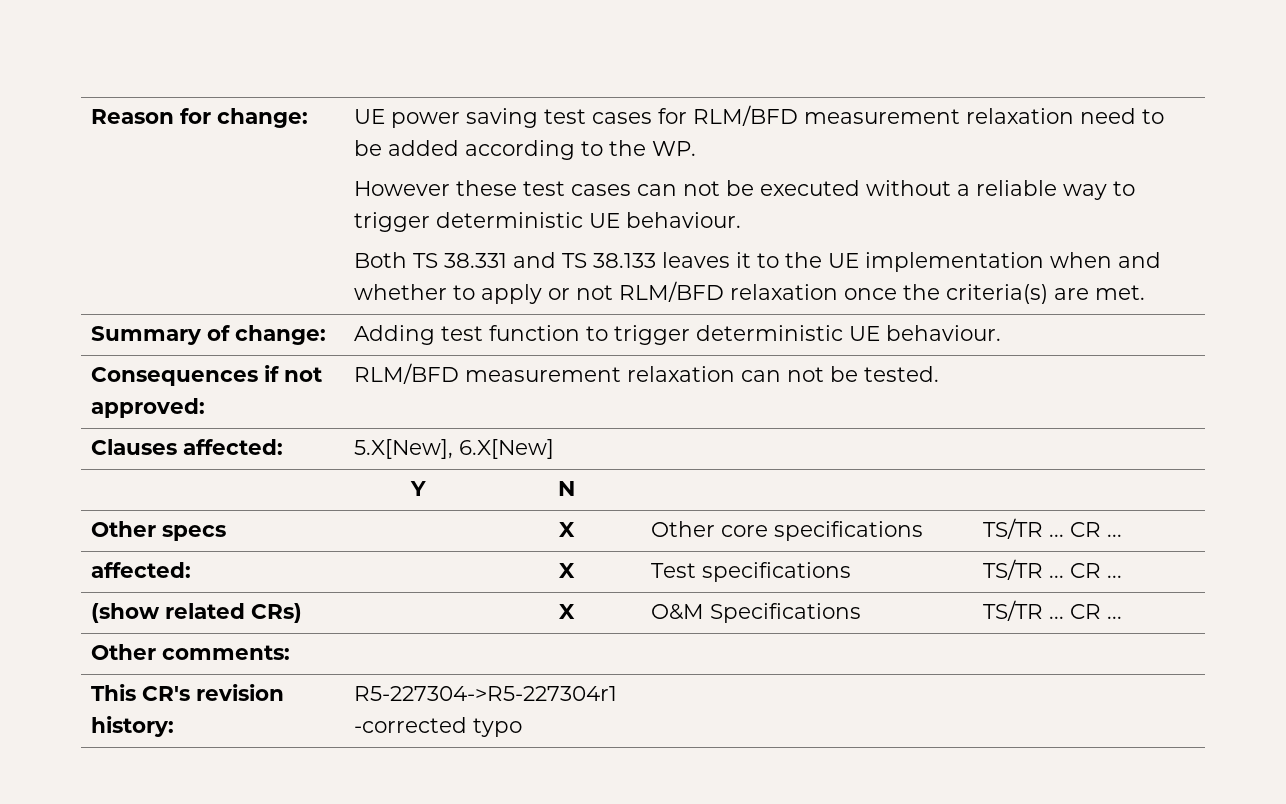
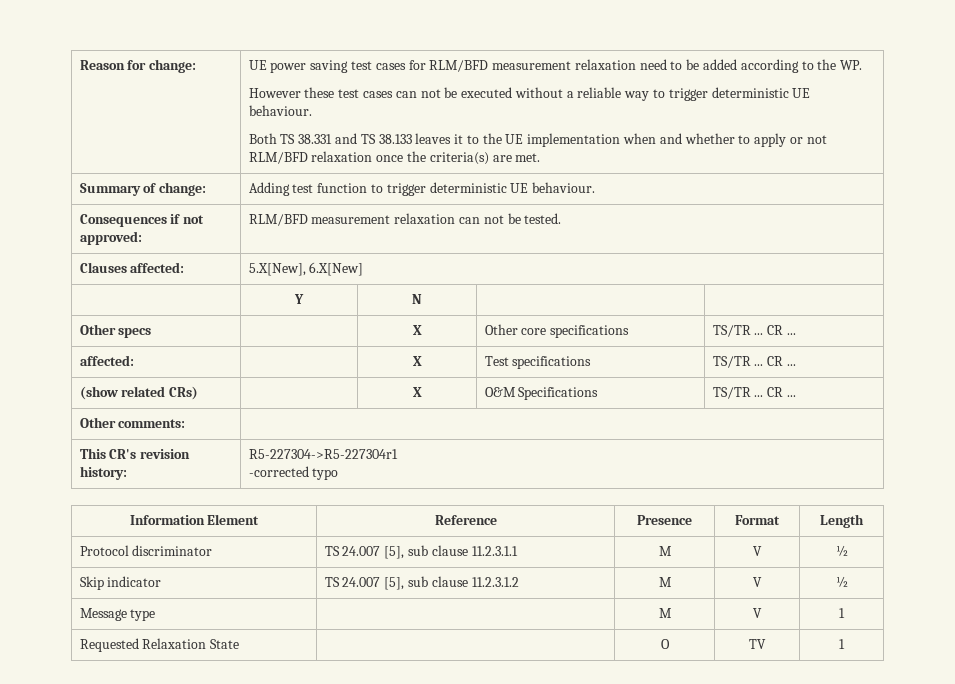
(523, 727) none -> [129,514,260,525] [434,515,497,525] [637,515,692,525] [735,515,780,525] [820,514,864,528] [79,545,213,556] [324,545,518,559] [658,546,672,556] [753,546,762,556] [835,545,848,556] [79,576,162,590] [324,576,519,590] [658,577,672,587] [753,577,762,587] [835,576,848,587] [79,608,156,621] [658,608,672,618] [753,608,762,618] [839,608,845,618] [79,638,240,652] [660,639,670,649] [749,639,766,649] [839,639,845,649] // Information Element | Reference | Presence | Format | Length // Protocol discriminator | TS 24.007 [5], sub clause 11.2.3.1.1 | M | V | ½ // Skip indicator | TS 24.007 [5], sub clause 11.2.3.1.2 | M | V | ½ // Message type | | M | V | 1 // Requested Relaxation State | | O | TV | 1

